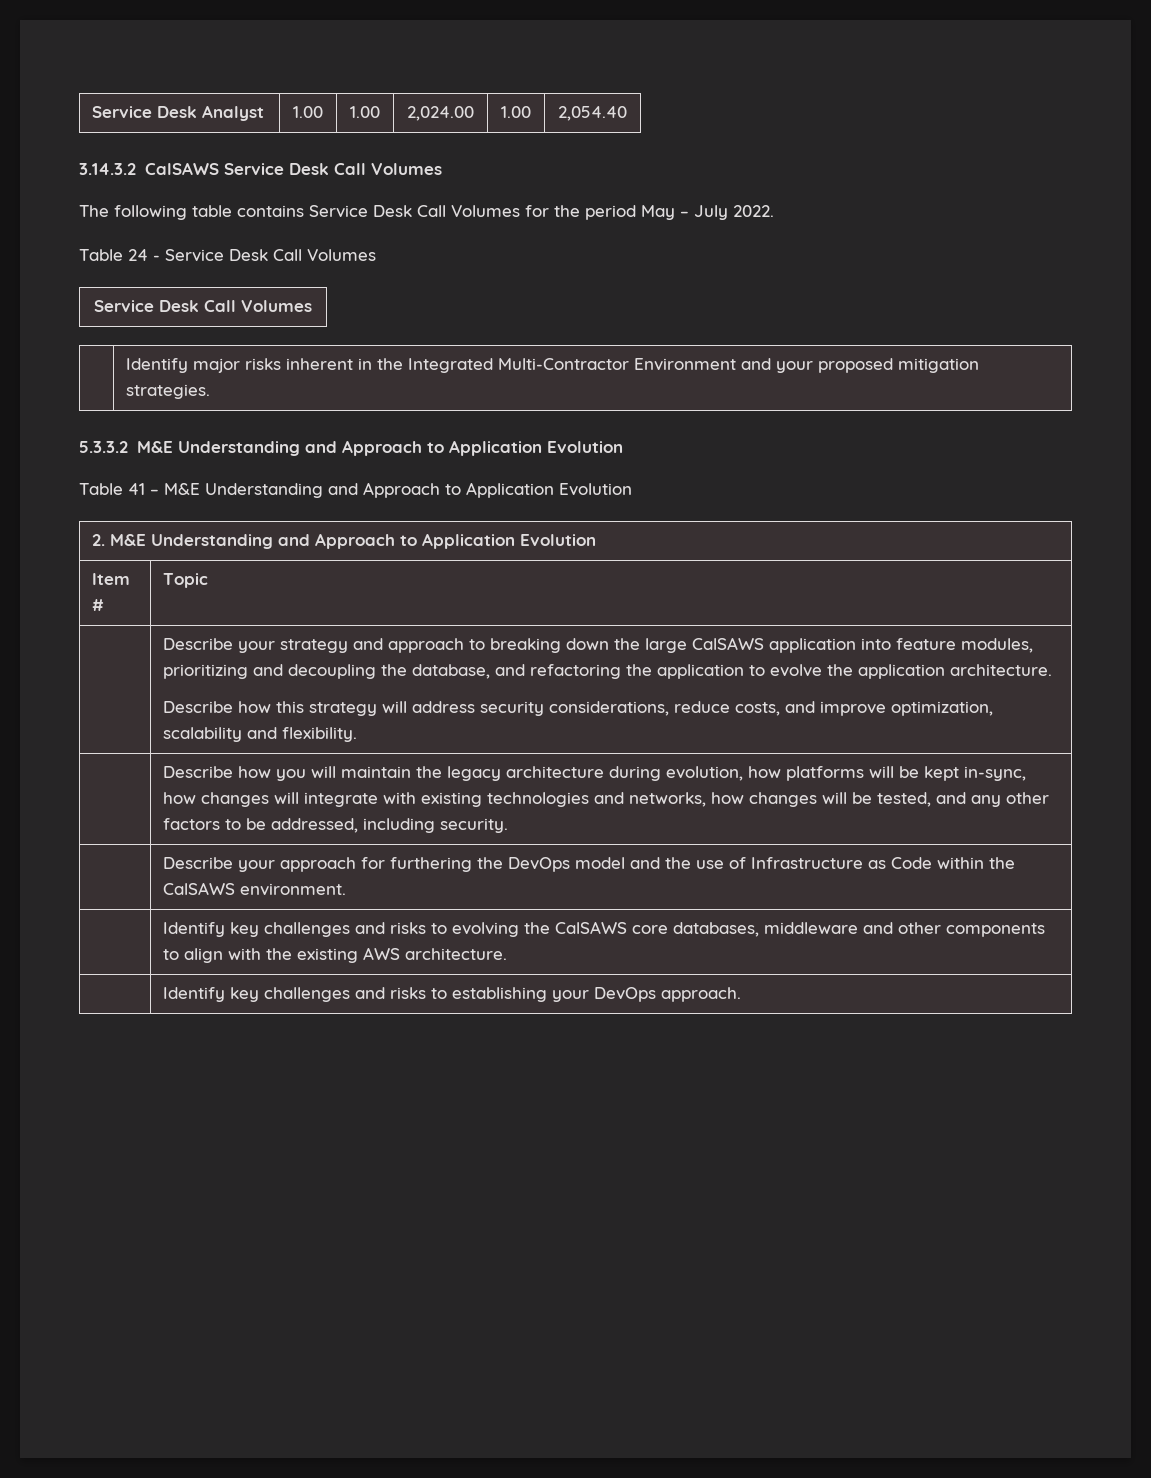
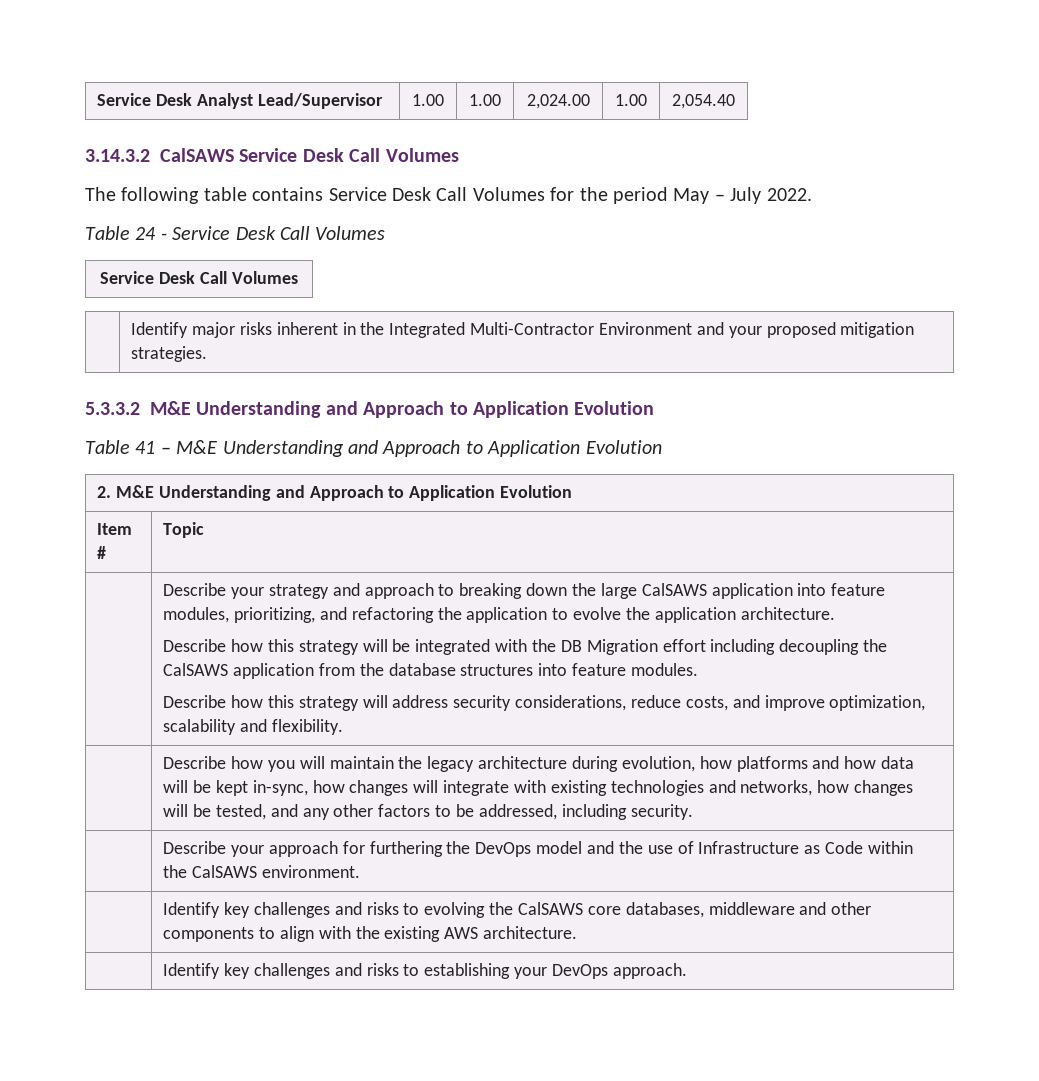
(264, 113) none -> [257,93,383,109] Lead/Supervisor
[162,664,490,679] prioritizing and decoupling the database, -> [234,607,316,623] prioritizing,
(1052, 670) none -> [163,639,888,655] [163,663,699,679] // Describe how this strategy will be integrated with the DB Migration effort including decoupling the CalSAWS application from the database structures into feature modules.
(864, 773) none -> [812,756,915,769] and how data

